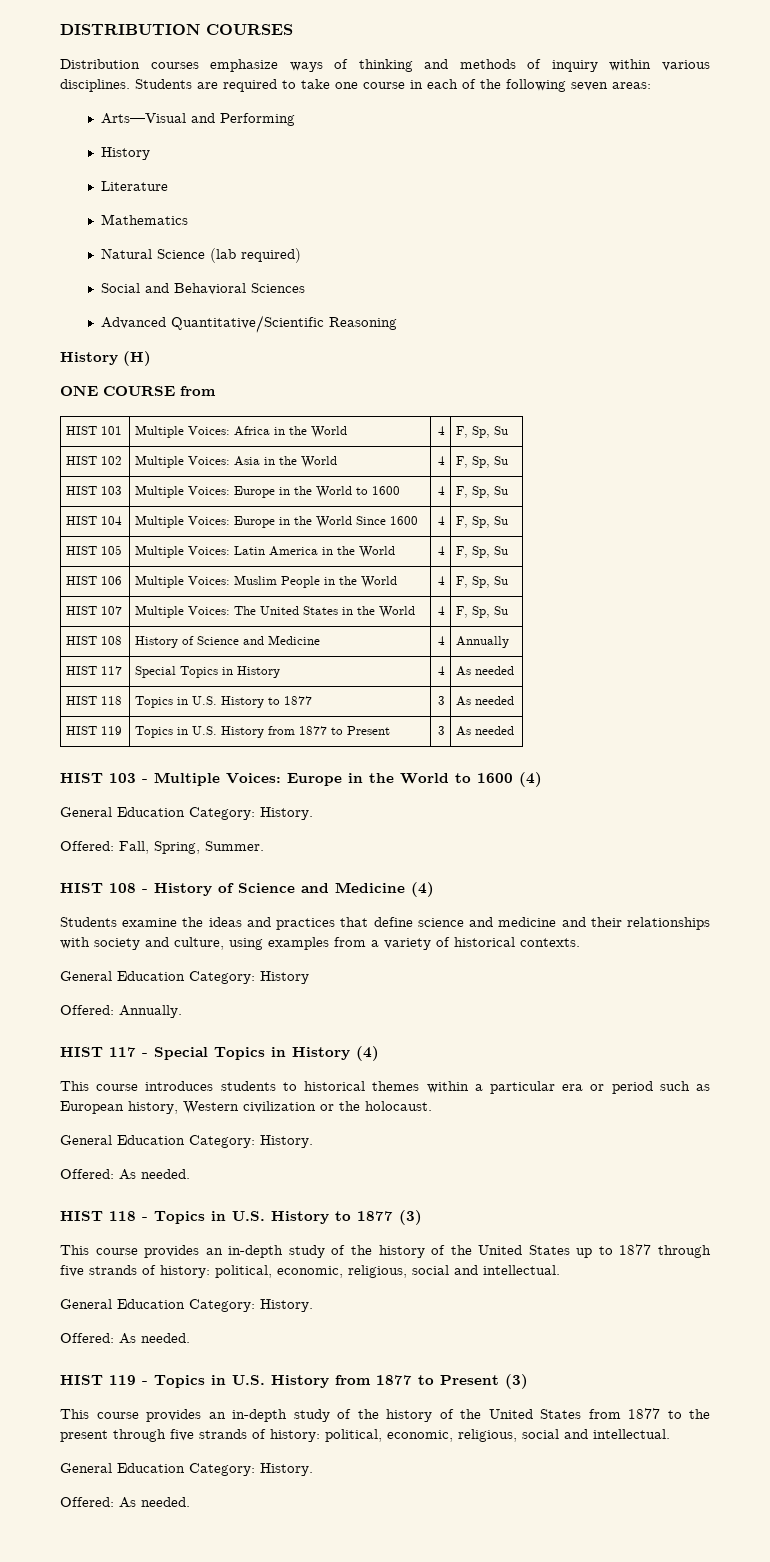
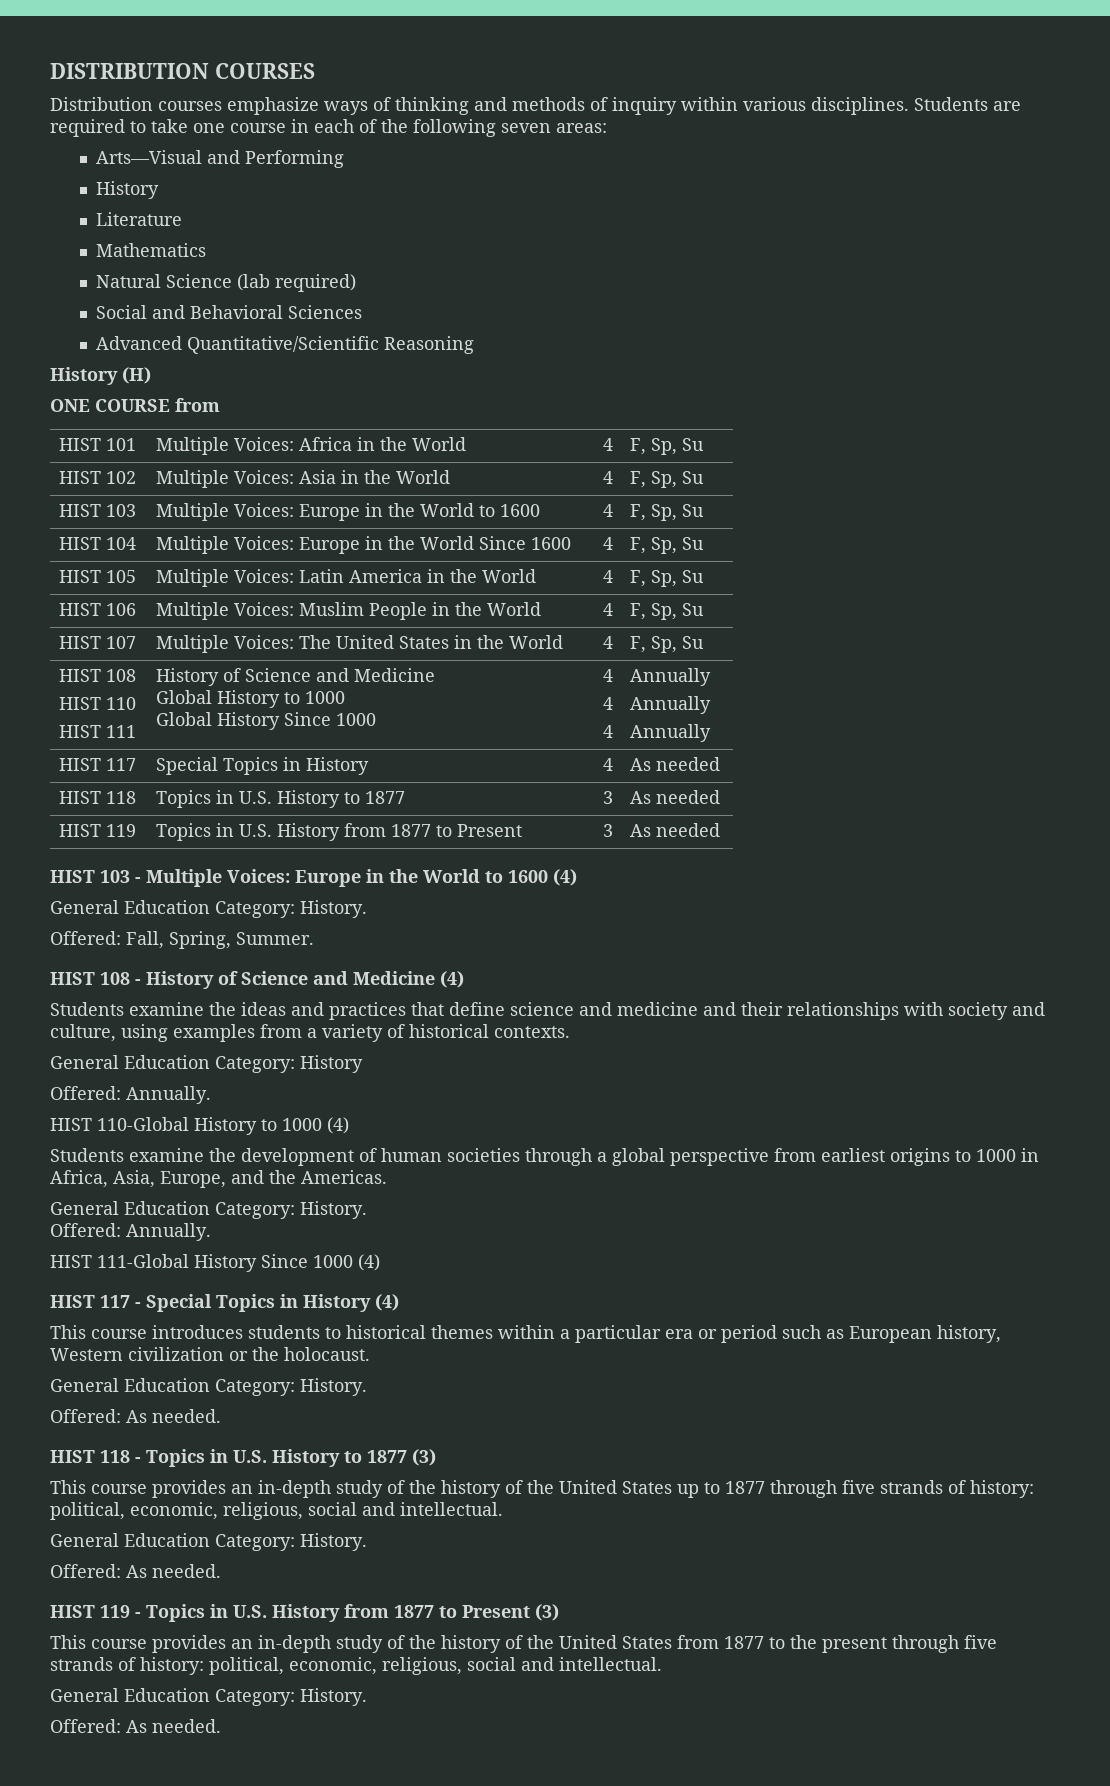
[135,635,321,648] [437,636,445,645] [456,636,510,648] | History of Science and Medicine | 4 | Annually -> [59,697,137,710] [59,725,137,738] [156,668,436,686] [156,690,346,708] [156,712,377,730] [602,669,613,682] [602,697,613,710] [602,725,613,738] [630,668,712,686] [630,696,712,714] [630,724,712,742] // HIST 110 // HIST 111 | History of Science and Medicine // Global History to 1000 // Global History Since 1000 | 4 // 4 // 4 | Annually // Annually // Annually
(182, 1011) none -> [50,1117,349,1135] [50,1148,1039,1166] [50,1170,387,1188] [50,1201,367,1219] [50,1223,211,1241] [50,1254,380,1272] // HIST 110-Global History to 1000 (4) // Students examine the development of human societies through a global perspective from earliest origins to 1000 in Africa, Asia, Europe, and the Americas. // General Education Category: History. // Offered: Annually. // HIST 111-Global History Since 1000 (4)

